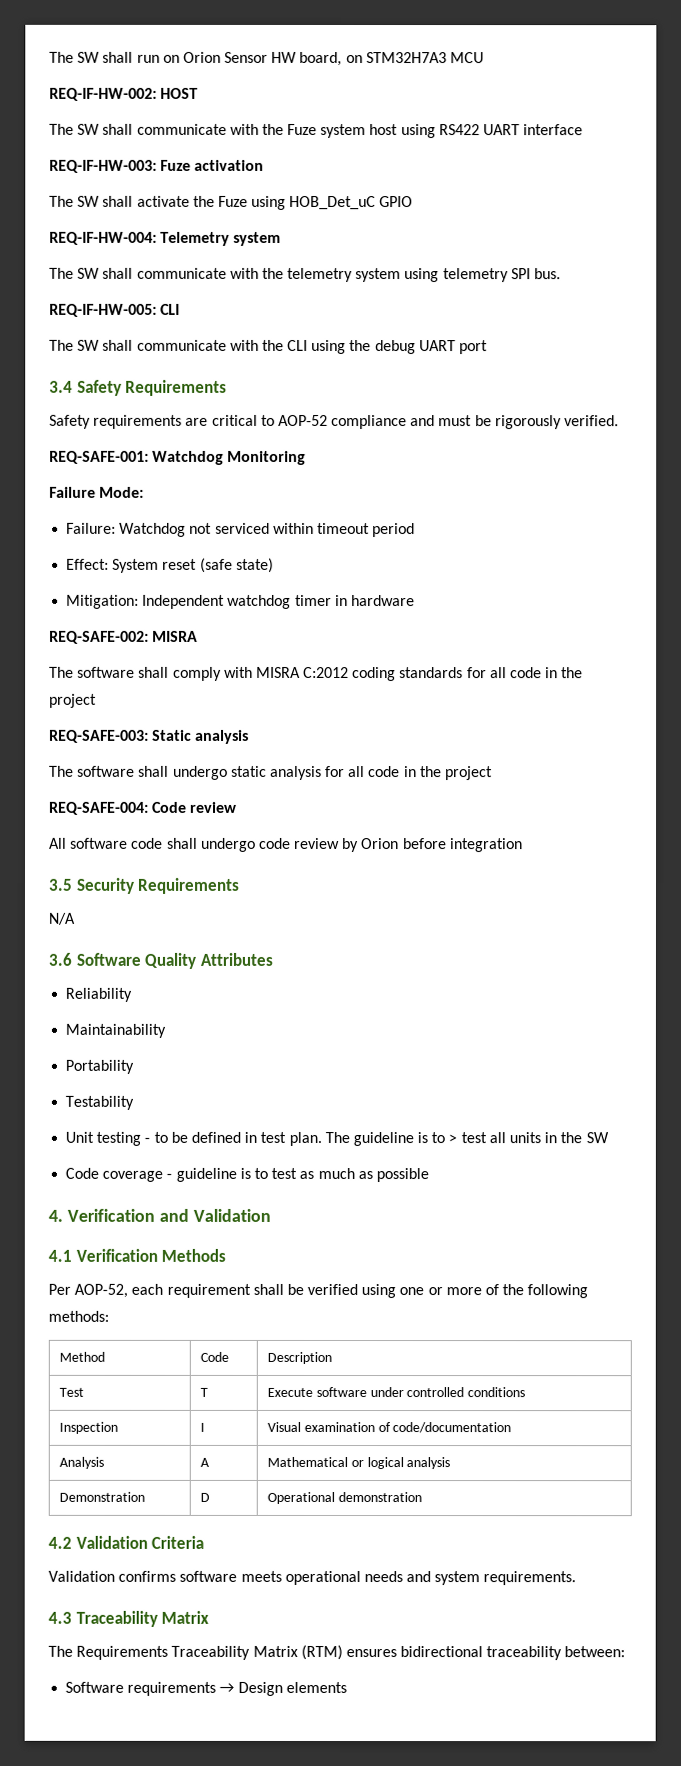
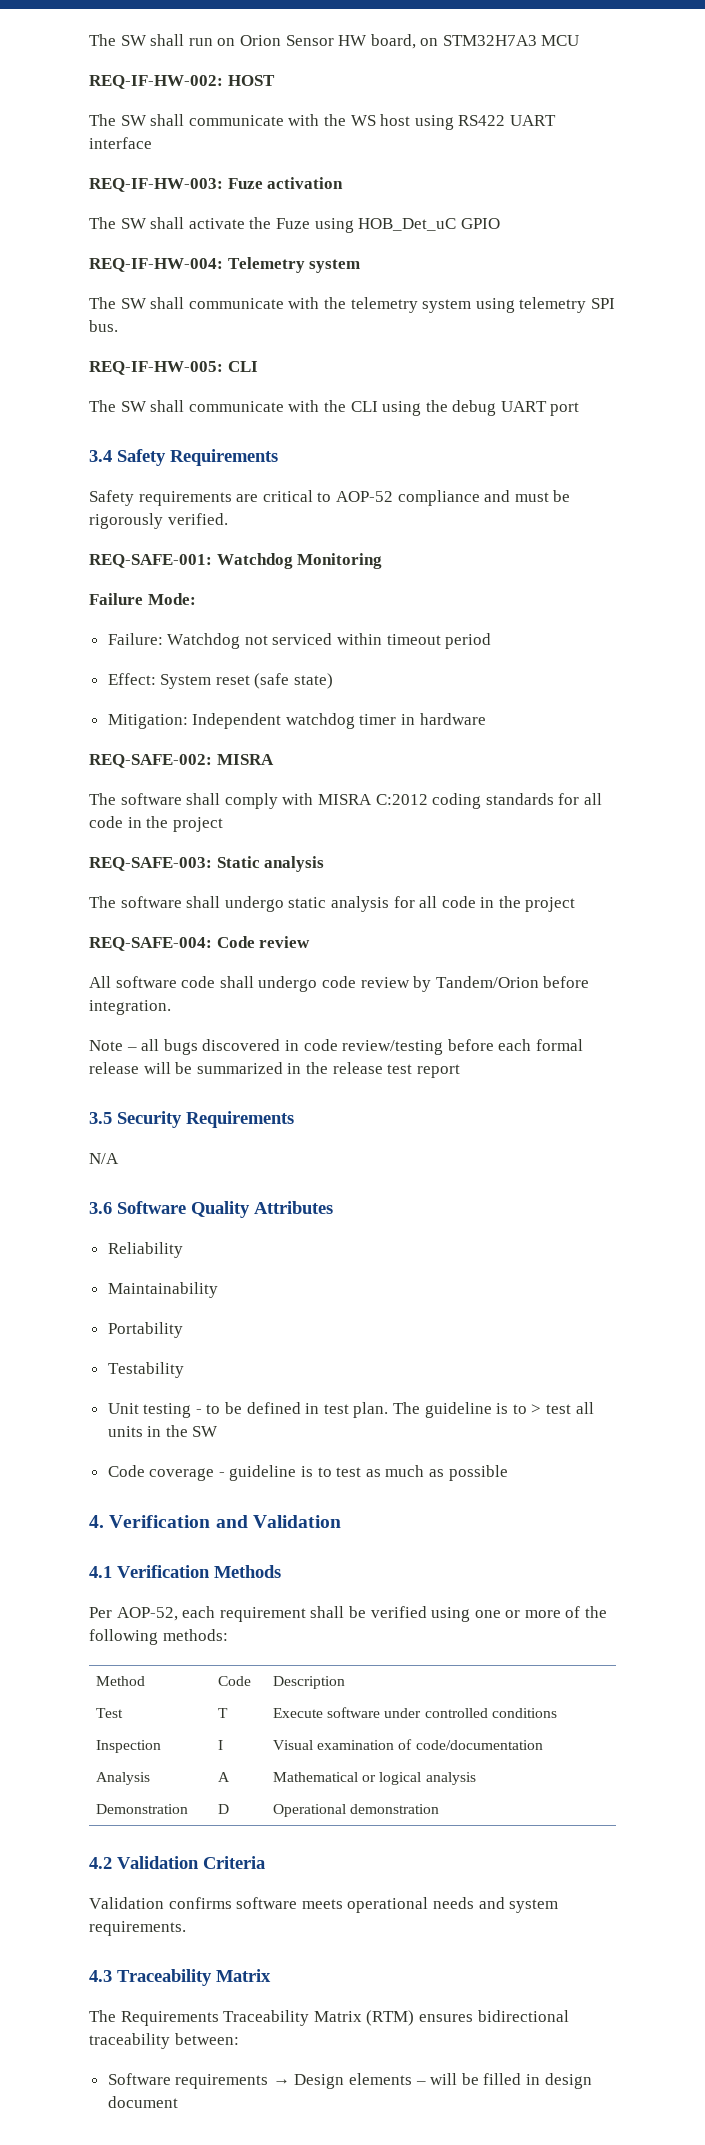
[287,123,367,139] Fuze system -> [350,115,376,126] WS
[361,838,523,853] Orion before integration -> [435,976,590,988] [89,1000,171,1015] [89,1039,583,1055] [89,1062,460,1078] Tandem/Orion before integration. // Note – all bugs discovered in code review/testing before each formal release will be summarized in the release test report
(347, 1687) none -> [415,2073,592,2089] [107,2096,178,2108] – will be filled in design document

